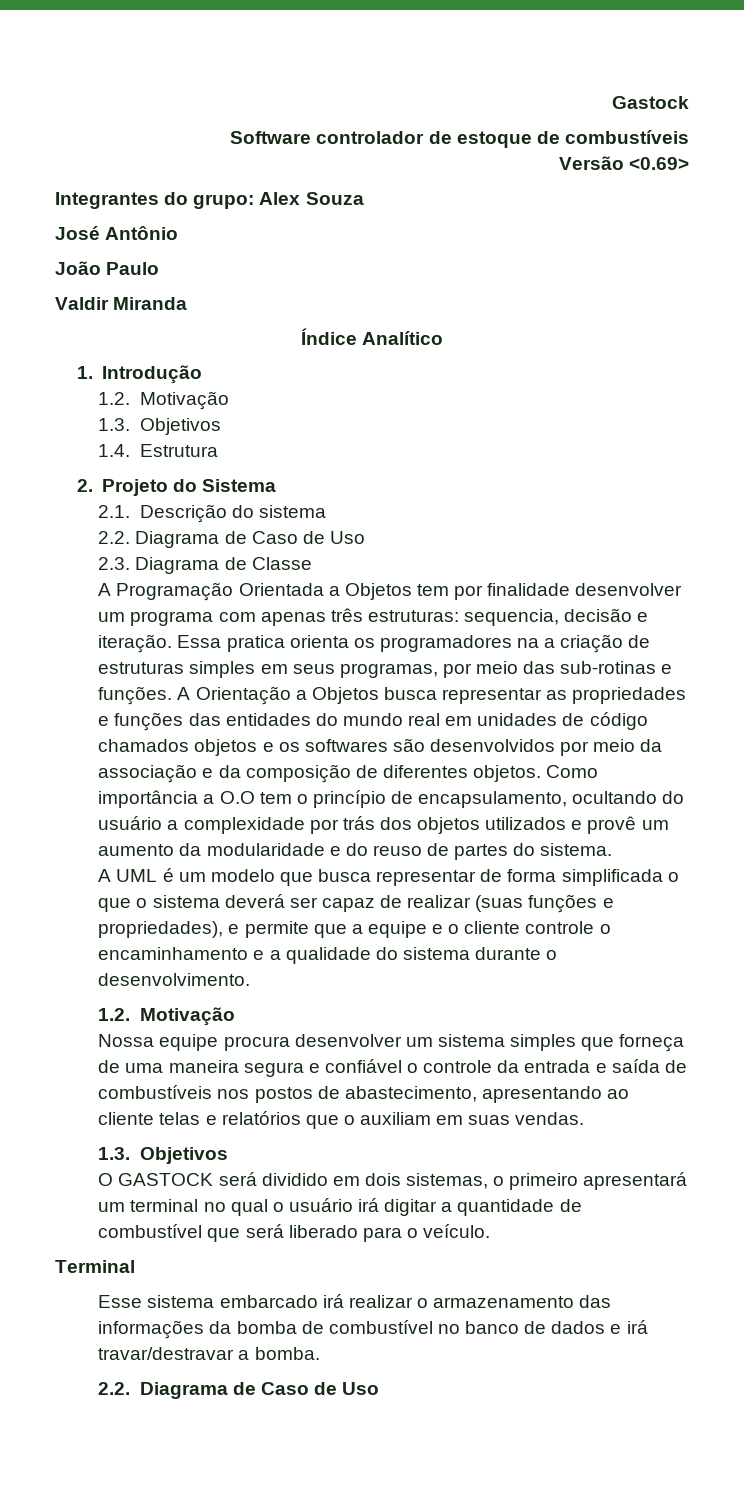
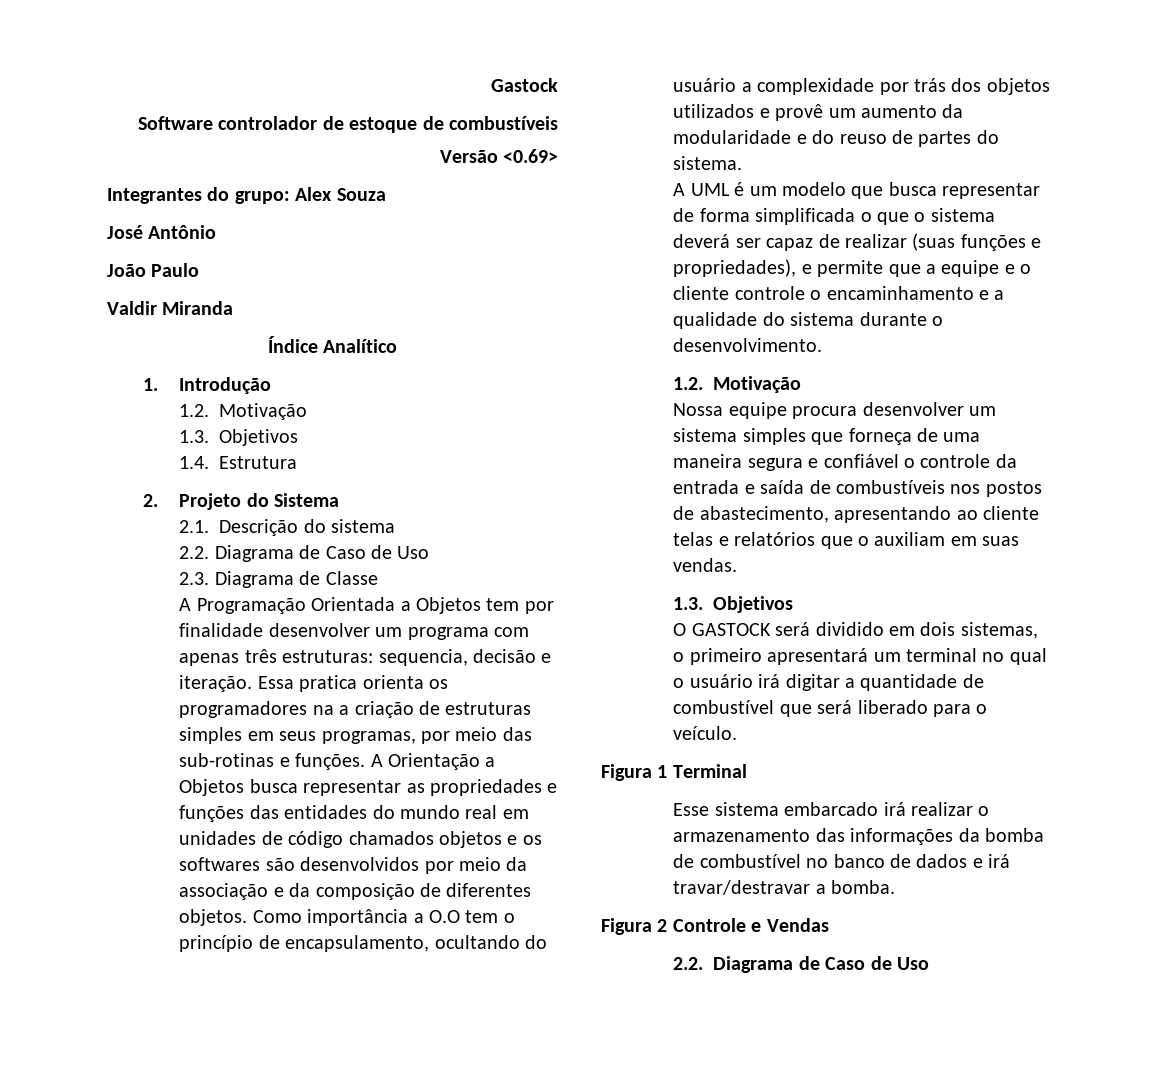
(491, 1231) none -> [601,764,668,781] Figura 1
(320, 1353) none -> [601,918,829,935] // Figura 2 Controle e Vendas

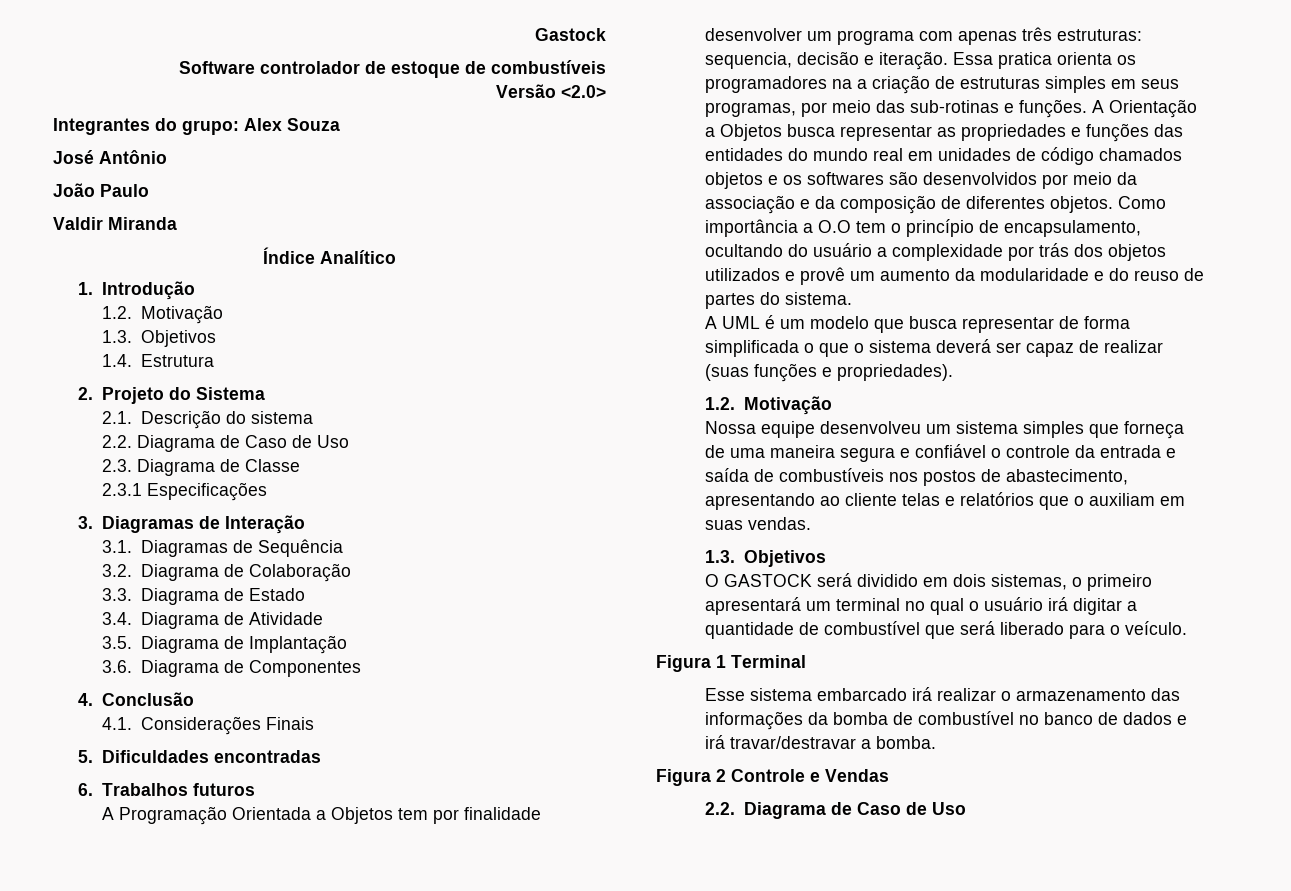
[503,149,558,163] <0.69> -> [561,85,606,98] <2.0>
(378, 578) none -> [102,482,268,501] [77,515,306,534] [102,539,344,557] [102,563,352,582] [102,588,306,605] [102,612,324,629] [102,635,348,654] [102,660,362,677] [77,692,195,706] [102,716,315,735] [77,750,322,763] [77,783,256,796] // 2.3.1 Especificações // 3. Diagramas de Interação // 3.1. Diagramas de Sequência // 3.2. Diagrama de Colaboração // 3.3. Diagrama de Estado // 3.4. Diagrama de Atividade // 3.5. Diagrama de Implantação // 3.6. Diagrama de Componentes // 4. Conclusão // 4.1. Considerações Finais // 5. Dificuldades encontradas // 6. Trabalhos futuros
[673,259,1032,277] [673,286,1005,300] [673,312,943,329] [673,338,823,352] propriedades), e permite que a equipe e o cliente controle o encaminhamento e a qualidade do sistema durante o desenvolvimento. -> [837,364,954,381] propriedades).
[792,402,964,419] procura desenvolver -> [820,421,922,434] desenvolveu

